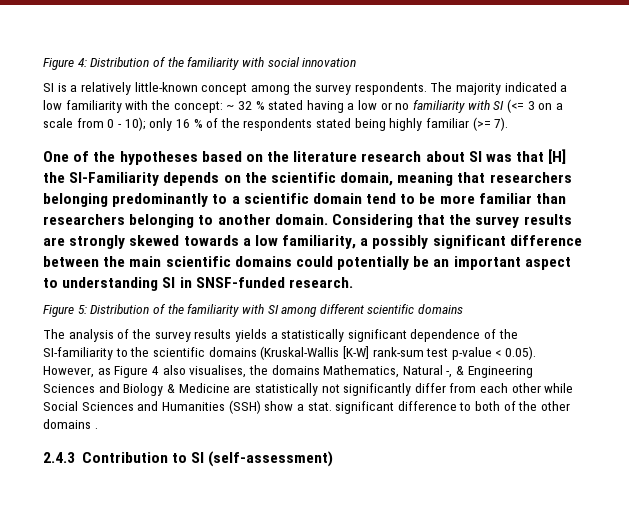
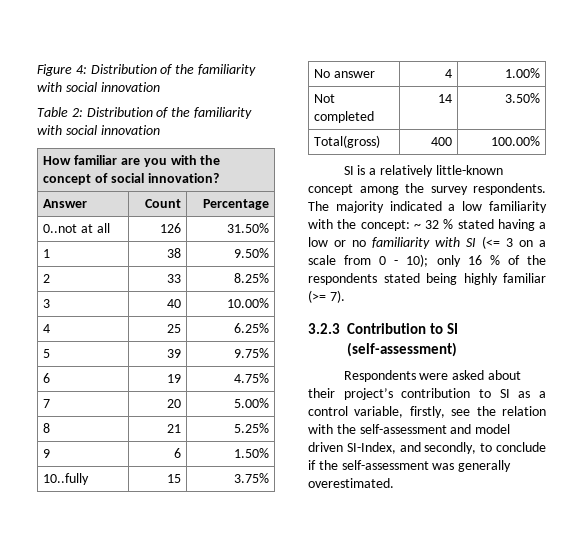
(357, 62) none -> [37,107,252,119] [37,125,160,135] [43,155,221,167] [43,173,219,185] [43,199,88,208] [144,199,181,208] [202,199,269,210] [43,223,110,233] [159,223,181,233] [226,223,269,233] [43,249,51,258] [166,248,181,258] [233,248,269,258] [43,274,51,283] [166,274,181,283] [233,273,269,283] [43,299,51,308] [166,299,181,308] [226,298,269,308] [43,324,51,333] [166,324,181,333] [233,323,269,333] [43,349,51,358] [166,349,181,358] [233,348,269,358] [43,373,51,383] [166,374,181,383] [233,373,269,383] [43,399,51,408] [166,399,181,408] [233,398,269,408] [43,423,51,433] [166,424,181,433] [233,423,269,433] [43,449,51,458] [173,448,181,458] [233,448,269,458] [43,473,90,485] [166,474,181,483] [233,473,269,483] [314,69,376,78] [444,69,452,78] [504,68,540,78] [314,94,336,103] [314,111,375,123] [437,94,452,103] [504,93,540,103] [314,135,381,148] [430,137,452,146] [490,136,540,146] // Table 2: Distribution of the familiarity with social innovation // How familiar are you with the concept of social innovation? // Answer | Count | Percentage // 0..not at all | 126 | 31.50% // 1 | 38 | 9.50% // 2 | 33 | 8.25% // 3 | 40 | 10.00% // 4 | 25 | 6.25% // 5 | 39 | 9.75% // 6 | 19 | 4.75% // 7 | 20 | 5.00% // 8 | 21 | 5.25% // 9 | 6 | 1.50% // 10..fully | 15 | 3.75% // No answer | 4 | 1.00% // Not completed | 14 | 3.50% // Total(gross) | 400 | 100.00%
[43,149,567,165] [43,172,572,186] [43,193,567,207] [43,214,572,228] [43,235,582,249] [43,256,571,270] [43,277,353,291] [43,304,464,317] [43,329,518,342] [43,346,537,360] [43,365,533,378] [43,383,574,396] [43,400,571,414] [43,419,98,429] [43,451,334,467] One of the hypotheses based on the literature research about SI was that [H] the SI-Familiarity depends on the scientific domain, meaning that researchers belonging predominantly to a scientific domain tend to be more familiar than researchers belonging to another domain. Considering that the survey results are strongly skewed towards a low familiarity, a possibly significant difference between the main scientific domains could potentially be an important aspect to understanding SI in SNSF-funded research. // Figure 5: Distribution of the familiarity with SI among different scientific domains // The analysis of the survey results yields a statistically significant dependence of the SI-familiarity to the scientific domains (Kruskal-Wallis [K-W] rank-sum test p-value < 0.05). However, as Figure 4 also visualises, the domains Mathematics, Natural -, & Engineering Sciences and Biology & Medicine are statistically not significantly differ from each other while Social Sciences and Humanities (SSH) show a stat. significant difference to both of the other domains . // 2.4.3 Contribution to SI (self-assessment) -> [308,323,459,334] [347,342,457,357] [343,370,522,382] [308,388,546,400] [308,406,546,418] [308,424,511,434] [308,442,546,454] [308,460,512,472] [308,478,394,488] 3.2.3 Contribution to SI (self-assessment) // Respondents were asked about their project’s contribution to SI as a control variable, firstly, see the relation with the self-assessment and model driven SI-Index, and secondly, to conclude if the self-assessment was generally overestimated.

